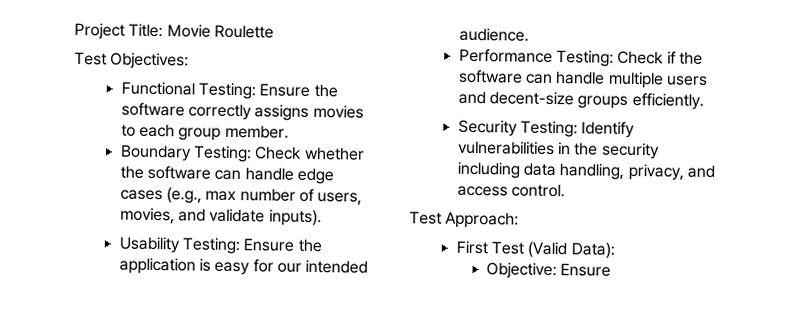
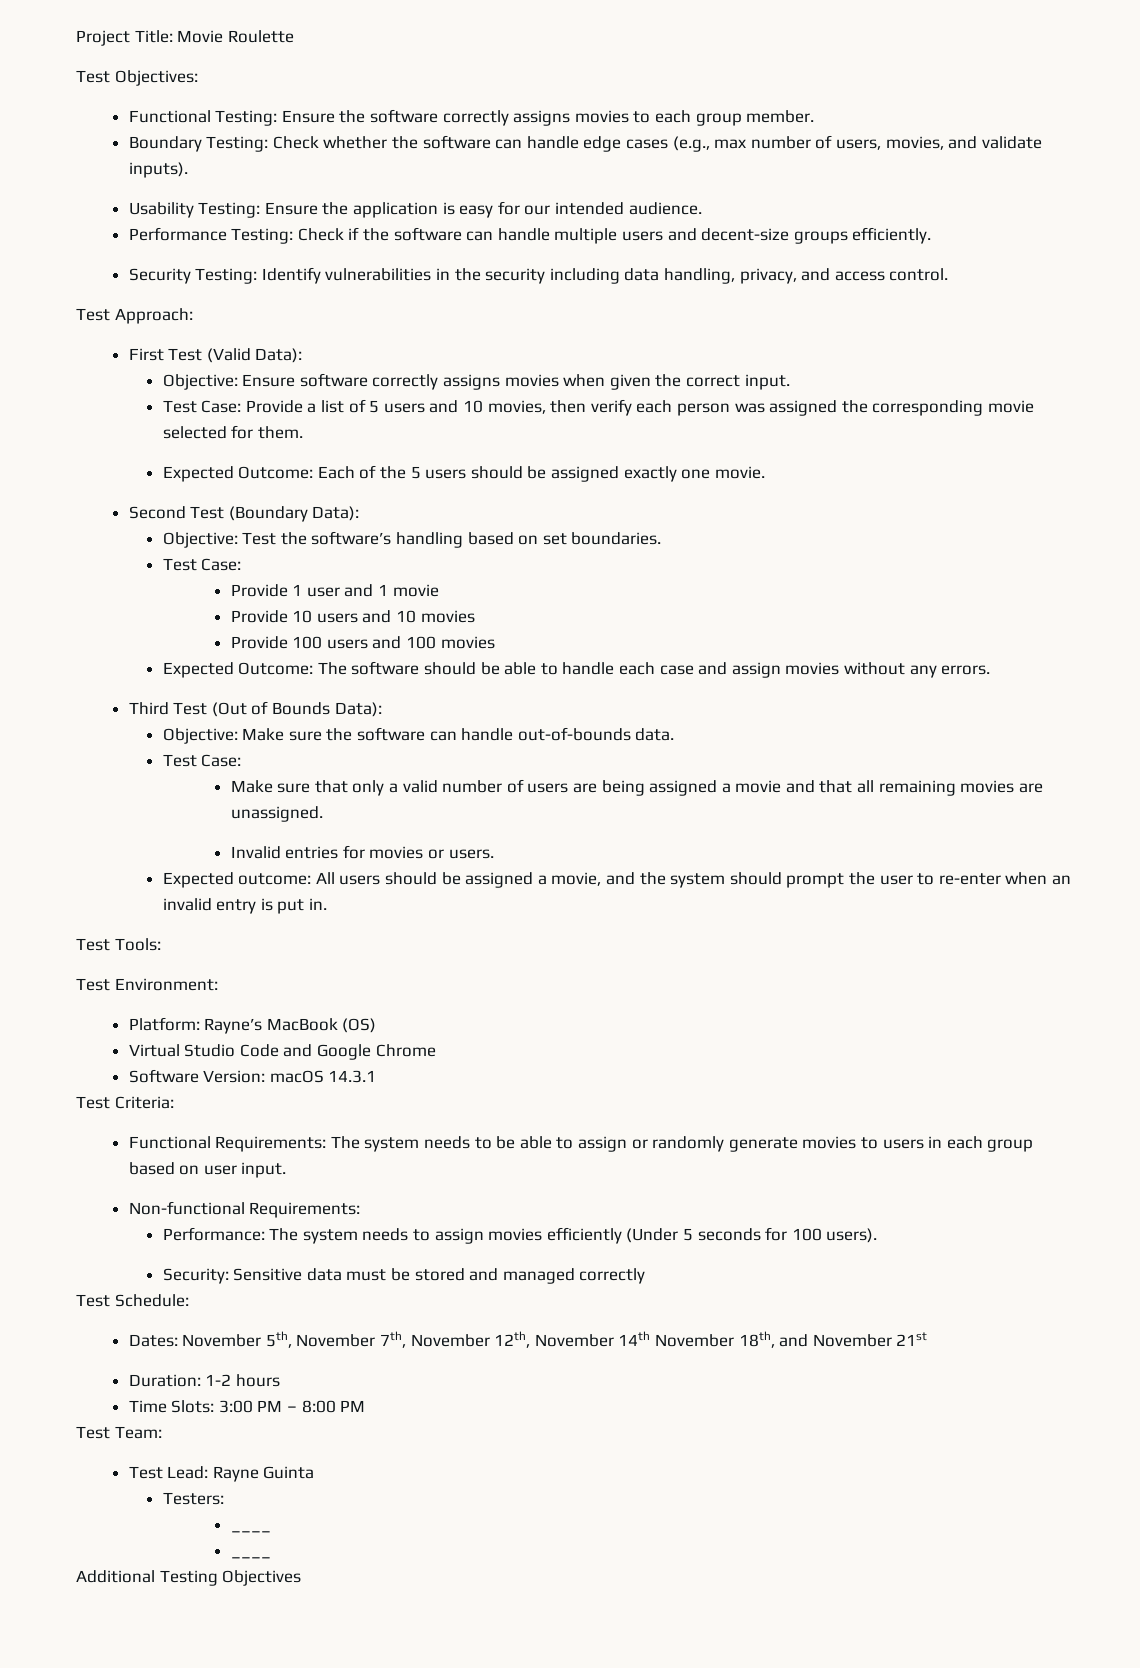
(612, 270) none -> [299,373,790,390] [162,399,1034,416] [162,425,303,439] [162,465,765,482] [128,506,360,522] [162,531,662,548] [162,558,242,571] [230,584,439,597] [230,610,475,623] [230,636,495,649] [162,661,991,678] [128,701,382,717] [162,727,675,744] [162,754,242,767] [230,779,1043,796] [230,806,323,822] [230,845,494,859] [162,872,1071,888] [162,898,328,914] [76,938,161,951] [76,978,218,991] [128,1017,377,1034] [128,1044,436,1060] [128,1069,377,1083] [76,1096,174,1109] [128,1136,1034,1152] [128,1162,287,1178] [128,1201,361,1218] [162,1227,878,1244] [162,1268,646,1284] [76,1294,189,1307] [128,1331,928,1348] [128,1374,280,1387] [128,1400,366,1413] [76,1426,162,1439] [128,1466,315,1482] [162,1492,224,1505] [230,1530,271,1533] [230,1556,271,1559] [76,1570,302,1586] software correctly assigns movies when given the correct input. // Test Case: Provide a list of 5 users and 10 movies, then verify each person was assigned the corresponding movie selected for them. // Expected Outcome: Each of the 5 users should be assigned exactly one movie. // Second Test (Boundary Data): // Objective: Test the software’s handling based on set boundaries. // Test Case: // Provide 1 user and 1 movie // Provide 10 users and 10 movies // Provide 100 users and 100 movies // Expected Outcome: The software should be able to handle each case and assign movies without any errors. // Third Test (Out of Bounds Data): // Objective: Make sure the software can handle out-of-bounds data. // Test Case: // Make sure that only a valid number of users are being assigned a movie and that all remaining movies are unassigned. // Invalid entries for movies or users. // Expected outcome: All users should be assigned a movie, and the system should prompt the user to re-enter when an invalid entry is put in. // Test Tools: // Test Environment: // Platform: Rayne’s MacBook (OS) // Virtual Studio Code and Google Chrome // Software Version: macOS 14.3.1 // Test Criteria: // Functional Requirements: The system needs to be able to assign or randomly generate movies to users in each group based on user input. // Non-functional Requirements: // Performance: The system needs to assign movies efficiently (Under 5 seconds for 100 users). // Security: Sensitive data must be stored and managed correctly // Test Schedule: // Dates: November 5th, November 7th, November 12th, November 14th November 18th, and November 21st // Duration: 1-2 hours // Time Slots: 3:00 PM – 8:00 PM // Test Team: // Test Lead: Rayne Guinta // Testers: // ____ // ____ // Additional Testing Objectives

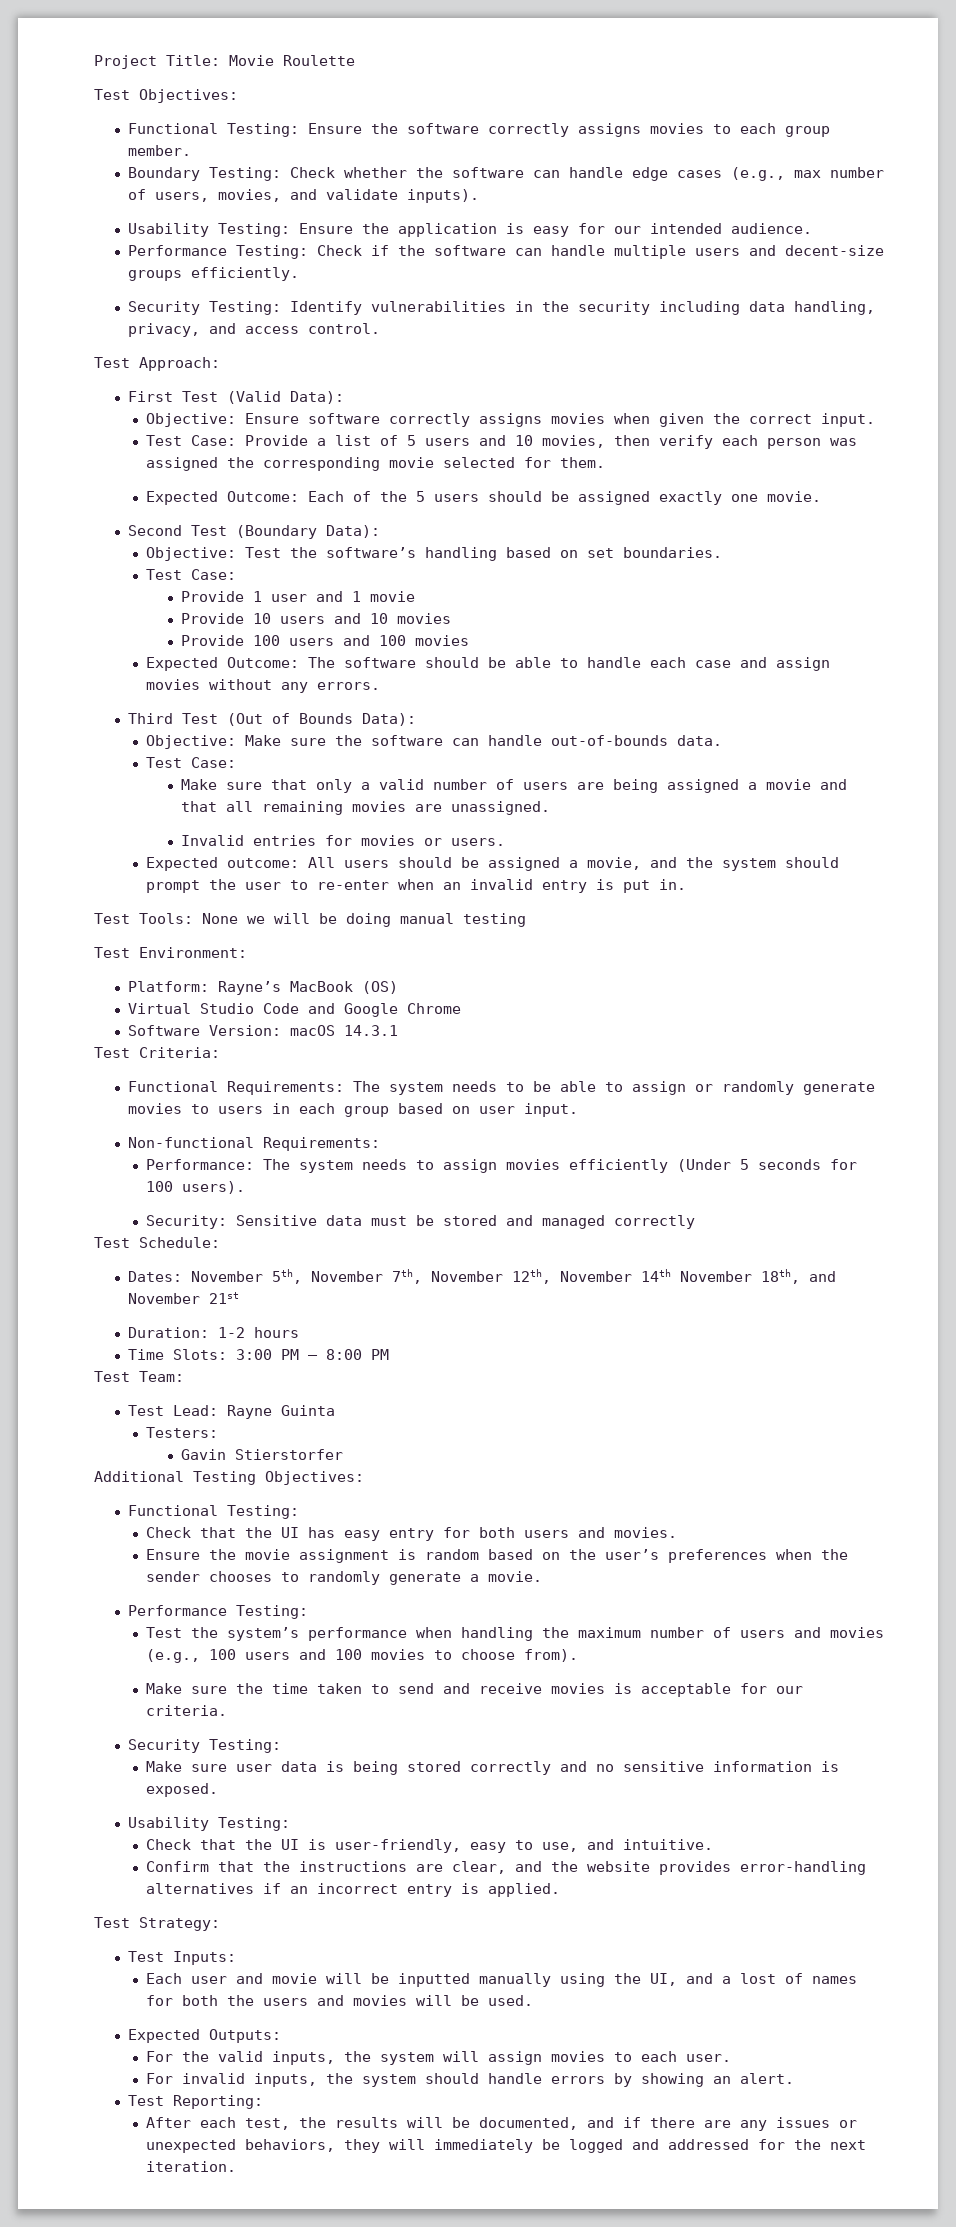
(161, 944) none -> [202,913,526,927] None we will be doing manual testing
[230,1530,271,1533] [230,1556,271,1559] ____ // ____ -> [181,1449,344,1460] Gavin Stierstorfer
[222,1570,302,1586] Objectives -> [265,1471,364,1485] [127,1505,299,1519] [145,1527,677,1541] [145,1549,848,1563] [145,1571,542,1585] [127,1605,308,1619] [145,1627,884,1641] [145,1649,578,1663] [145,1683,803,1697] [145,1705,227,1716] [127,1739,281,1753] [145,1761,839,1775] [145,1783,218,1797] [127,1817,290,1831] [145,1839,713,1853] [145,1861,866,1875] [145,1883,560,1897] [94,1917,220,1931] [127,1951,236,1965] [145,1973,857,1987] [145,1995,533,2006] [127,2029,281,2043] [145,2051,731,2065] [145,2073,794,2087] [127,2095,263,2109] [145,2117,857,2131] [145,2139,866,2153] [145,2161,236,2172] Objectives: // Functional Testing: // Check that the UI has easy entry for both users and movies. // Ensure the movie assignment is random based on the user’s preferences when the sender chooses to randomly generate a movie. // Performance Testing: // Test the system’s performance when handling the maximum number of users and movies (e.g., 100 users and 100 movies to choose from). // Make sure the time taken to send and receive movies is acceptable for our criteria. // Security Testing: // Make sure user data is being stored correctly and no sensitive information is exposed. // Usability Testing: // Check that the UI is user-friendly, easy to use, and intuitive. // Confirm that the instructions are clear, and the website provides error-handling alternatives if an incorrect entry is applied. // Test Strategy: // Test Inputs: // Each user and movie will be inputted manually using the UI, and a lost of names for both the users and movies will be used. // Expected Outputs: // For the valid inputs, the system will assign movies to each user. // For invalid inputs, the system should handle errors by showing an alert. // Test Reporting: // After each test, the results will be documented, and if there are any issues or unexpected behaviors, they will immediately be logged and addressed for the next iteration.

